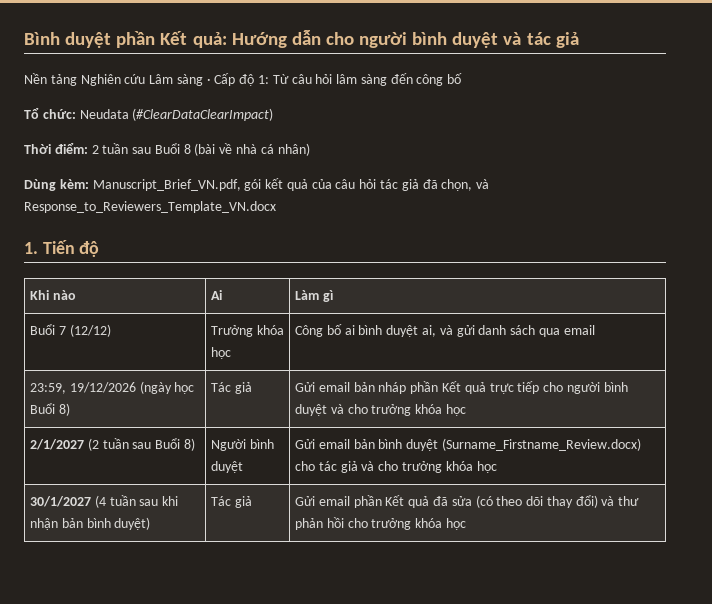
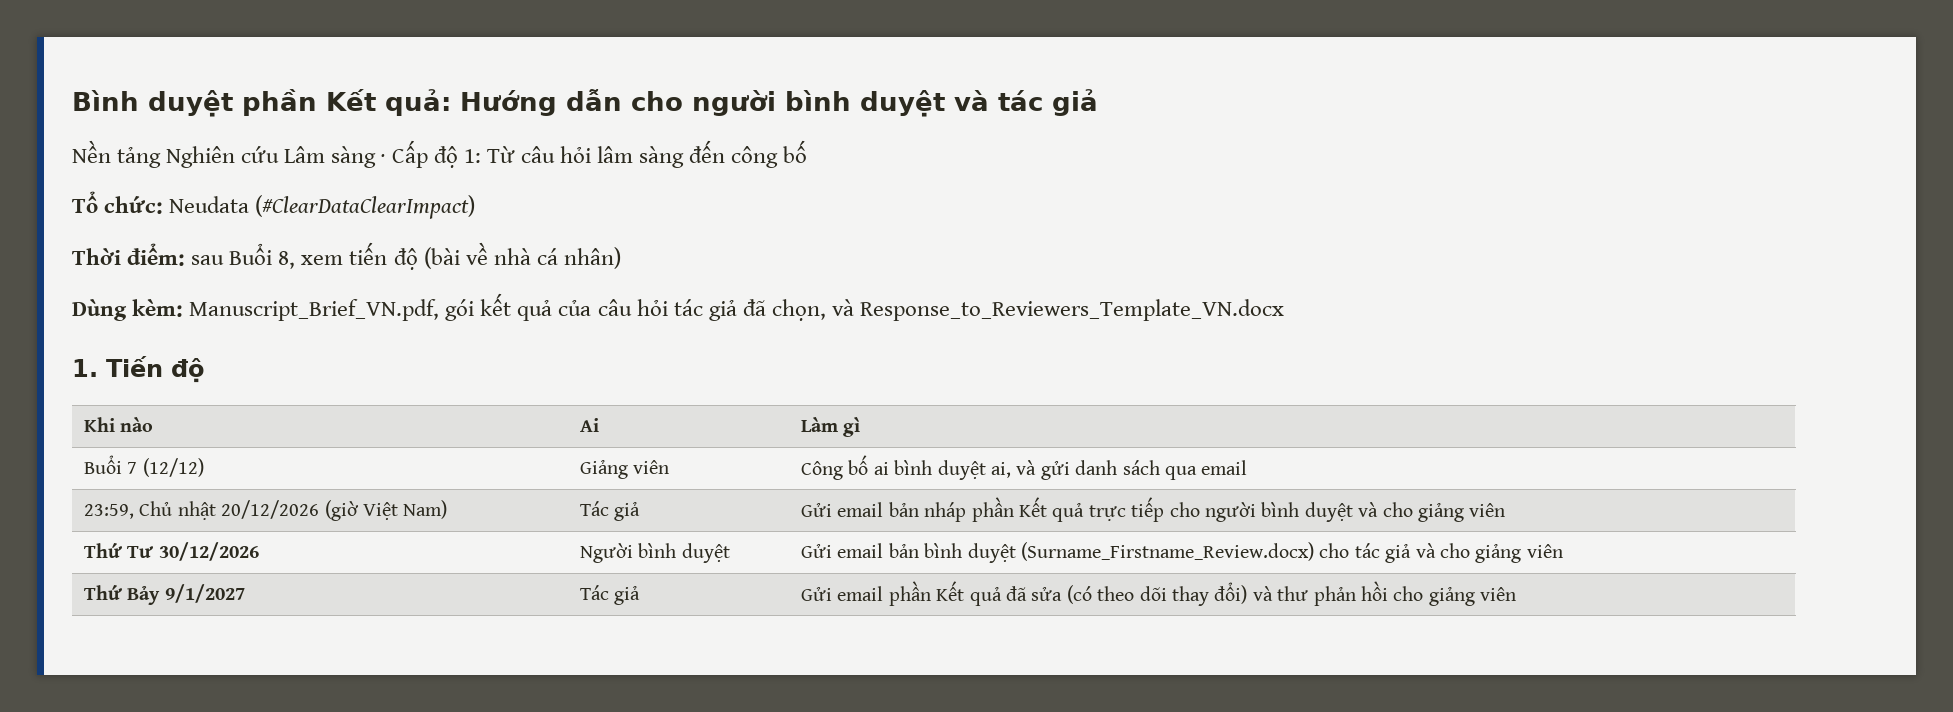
[91,143,191,154] 2 tuần sau Buổi 8 -> [191,242,418,270] sau Buổi 8, xem tiến độ
[211,325,284,337] [211,347,232,359] Trưởng khóa học -> [579,460,670,479] Giảng viên
[69,381,195,394] [30,403,70,416] 19/12/2026 (ngày học Buổi 8) -> [139,500,448,521] Chủ nhật 20/12/2026 (giờ Việt Nam)
[371,404,466,416] [30,438,195,451] trưởng khóa học // 2/1/2027 (2 tuần sau Buổi 8) -> [1417,503,1506,522] [83,542,259,561] giảng viên // Thứ Tư 30/12/2026
[401,461,497,473] [30,495,179,508] [30,517,151,530] trưởng khóa học // 30/1/2027 (4 tuần sau khi nhận bản bình duyệt) -> [1475,544,1563,563] [83,584,245,605] giảng viên // Thứ Bảy 9/1/2027
[371,518,466,530] trưởng khóa học -> [1428,587,1517,606] giảng viên

